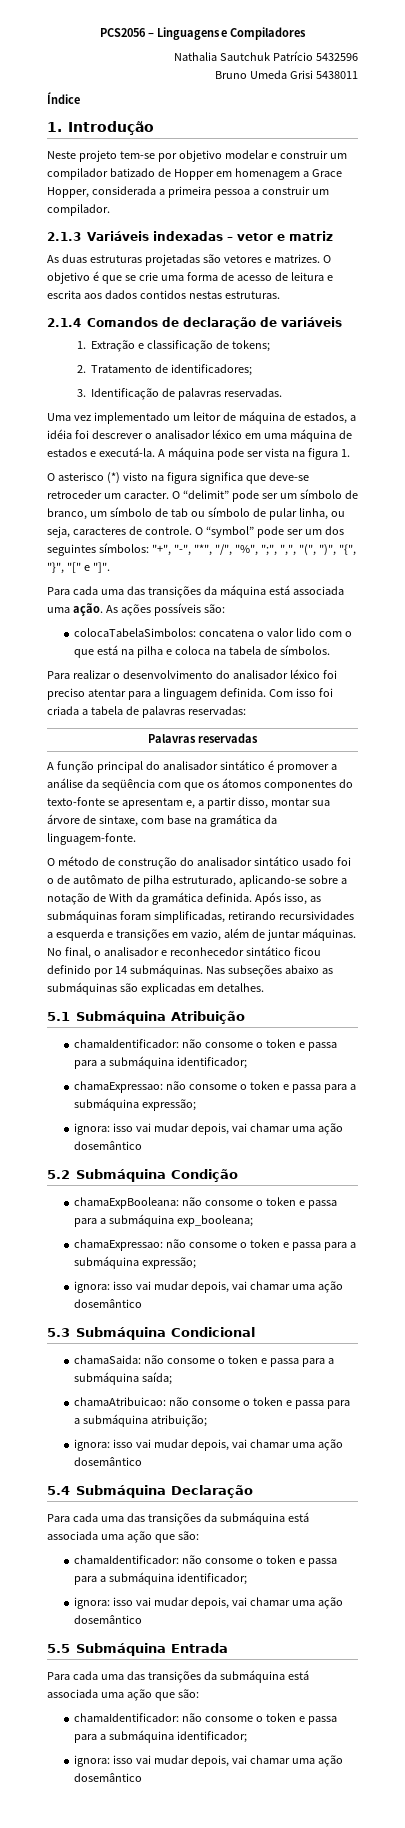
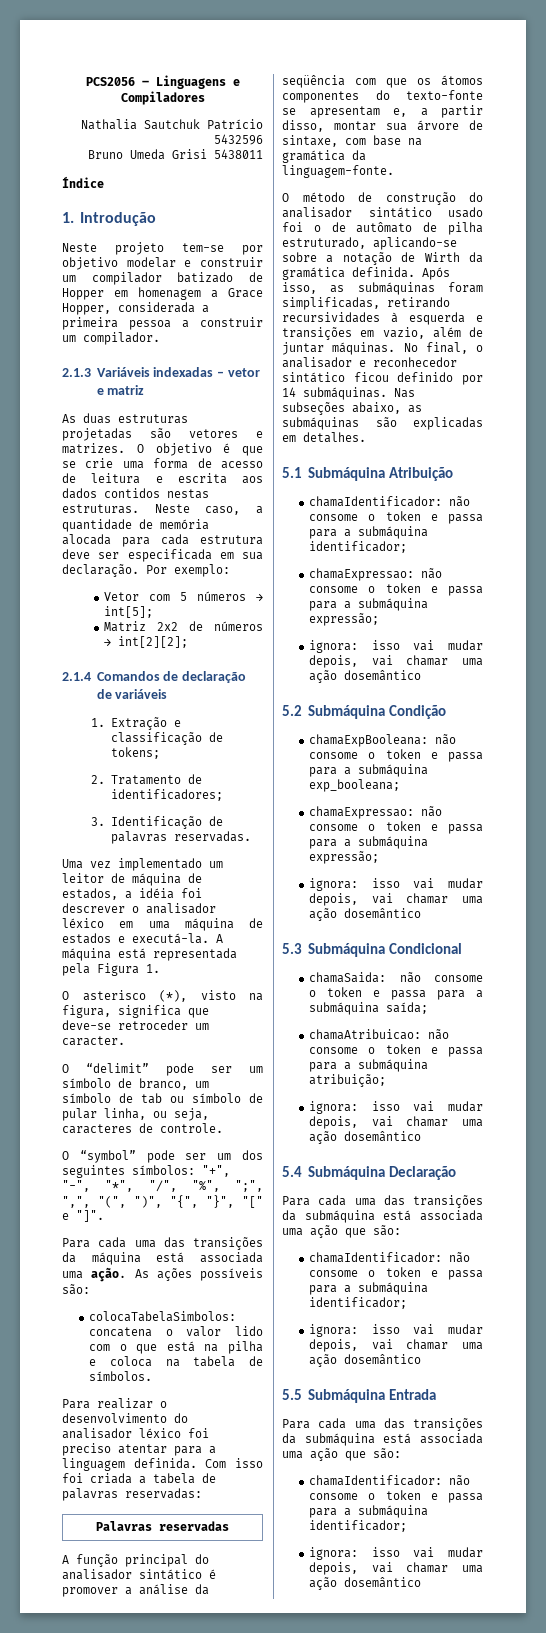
(280, 295) none -> [154,504,263,515] [62,519,209,532] [62,534,263,547] [62,549,263,562] [62,564,230,577] [103,591,263,602] [103,606,153,618] [103,621,263,632] [103,636,188,648] Neste caso, a quantidade de memória alocada para cada estrutura deve ser especificada em sua declaração. Por exemplo: // Vetor com 5 números → int[5]; // Matriz 2x2 de números → int[2][2];
[216,448,338,460] pode ser vista na figura -> [118,948,237,961] [62,963,139,976] está representada pela Figura
[106,472,120,484] (*) -> [159,990,187,1002] (*),
[166,472,197,484] figura -> [62,1005,111,1018] figura,
(169, 495) none -> (125, 1041) //
(192, 530) none -> (223, 1128) //
[108,893,133,902] With -> [424,252,460,262] Wirth
[47,932,53,938] a -> [391,312,398,323] à
[284,965,319,974] abaixo -> [352,402,401,414] abaixo,

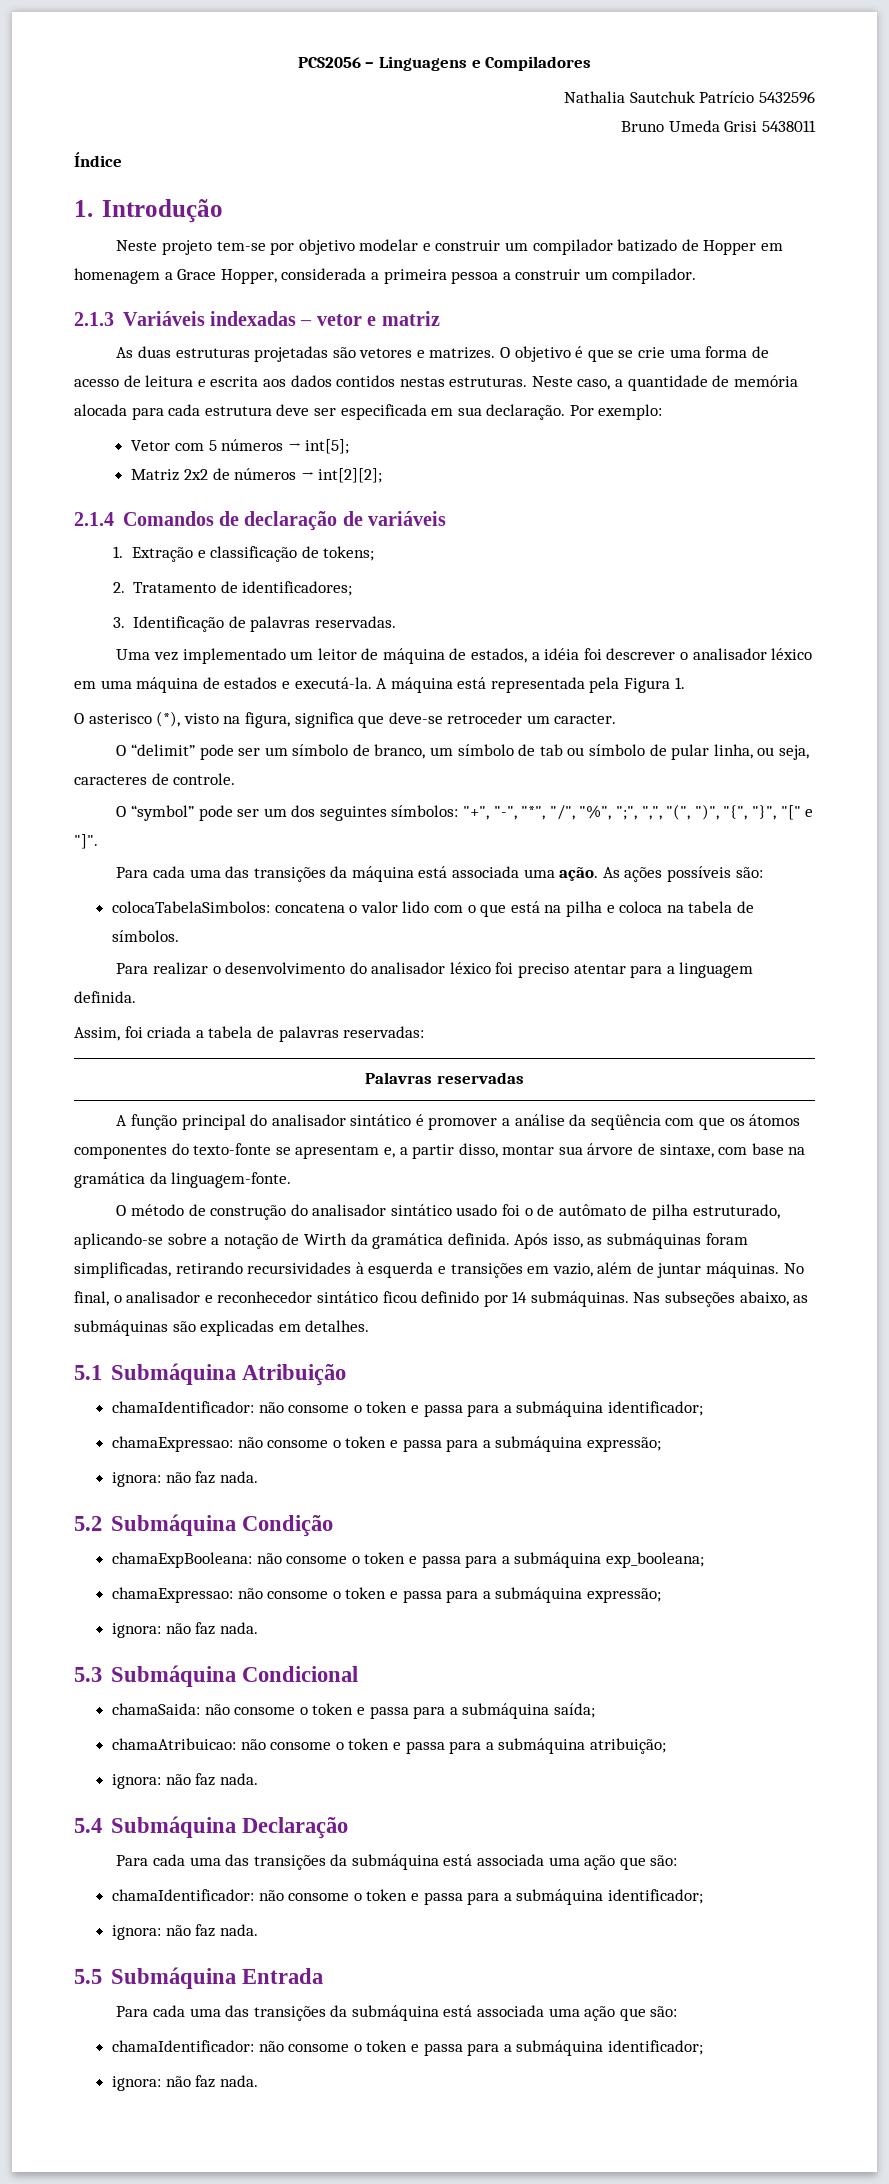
[205,1458,263,1468] Com isso -> [74,1027,120,1041] // Assim,
[371,640,483,651] [309,655,483,668] [309,670,422,683] isso vai mudar depois, vai chamar uma ação dosemântico -> [165,1471,258,1484] não faz nada.
[371,878,483,889] [309,893,483,906] [309,908,422,921] isso vai mudar depois, vai chamar uma ação dosemântico -> [165,1622,258,1635] não faz nada.
[371,1101,483,1112] [309,1116,483,1129] [309,1131,422,1144] isso vai mudar depois, vai chamar uma ação dosemântico -> [165,1773,258,1786] não faz nada.
[371,1324,483,1335] [309,1339,483,1352] [309,1354,422,1367] isso vai mudar depois, vai chamar uma ação dosemântico -> [165,1924,258,1937] não faz nada.
[371,1547,483,1558] [309,1562,483,1575] [309,1577,422,1590] isso vai mudar depois, vai chamar uma ação dosemântico -> [165,2075,258,2088] não faz nada.

